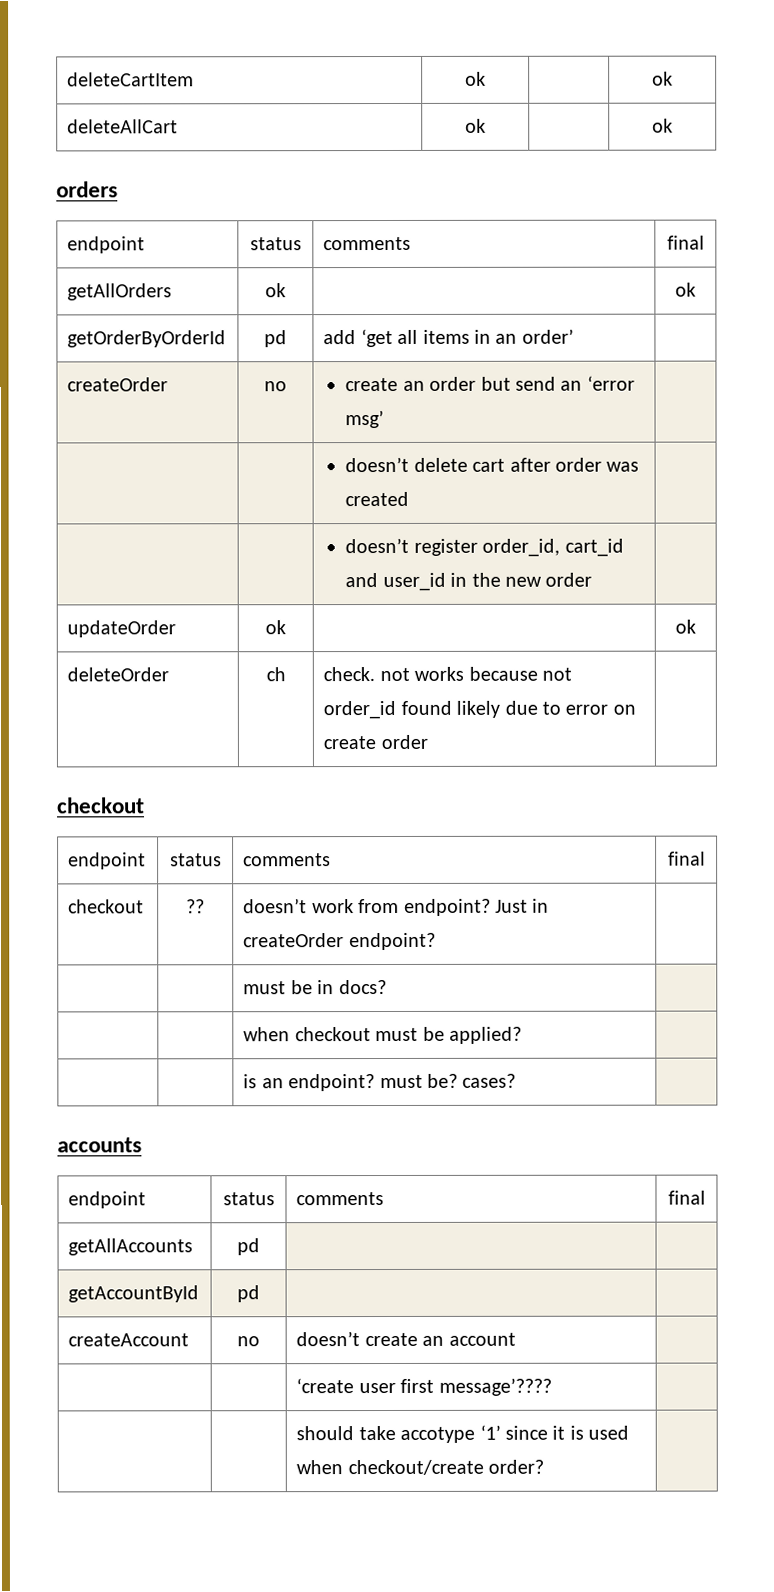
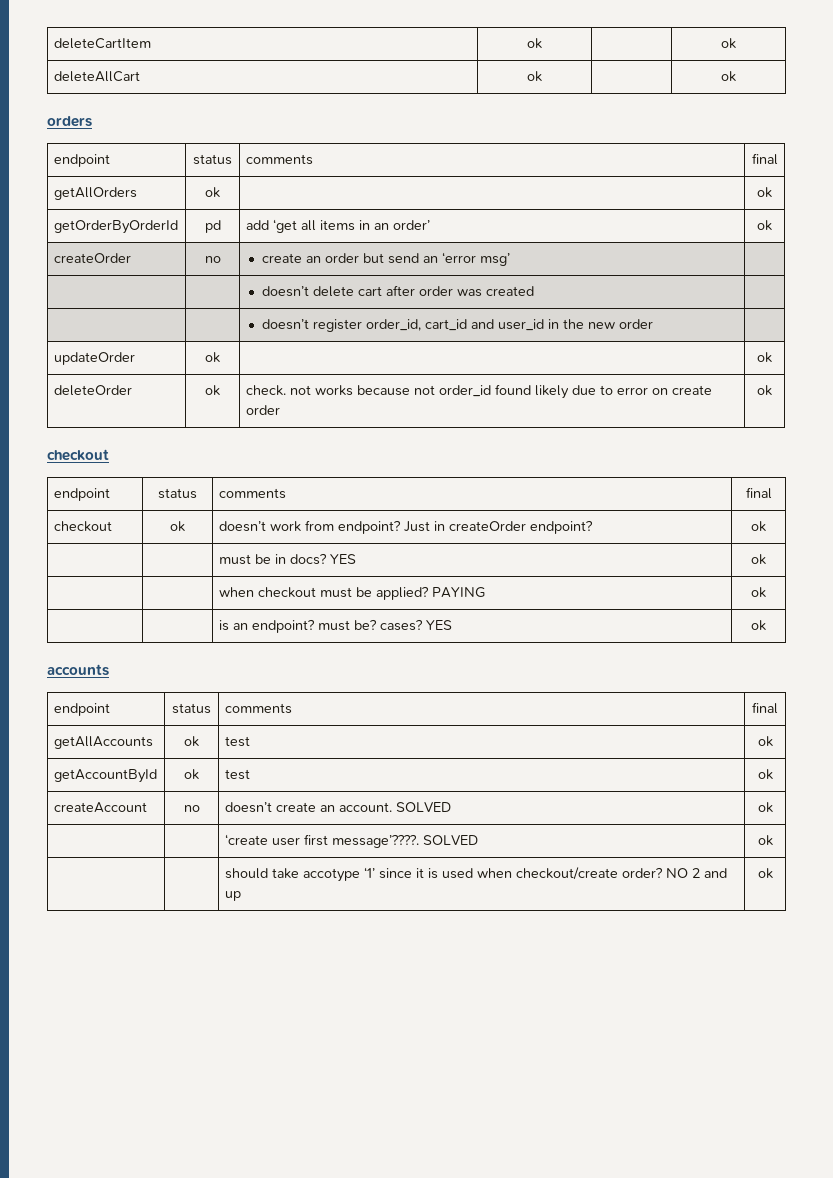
(574, 336) none -> [757,220,772,231] ok
[265,667,286,682] ch -> [205,385,220,396] ok
(428, 742) none -> [757,385,772,396] ok
[186,899,205,914] ?? -> [170,521,185,532] ok
(436, 941) none -> [751,521,766,532] ok
(387, 987) | -> [329,554,356,564] [751,554,766,565] YES | ok
(523, 1035) | -> [431,587,486,598] [751,587,766,598] PAYING | ok
(517, 1080) | -> [425,620,452,630] [751,620,766,631] YES | ok
[237,1238,260,1256] [68,1285,200,1303] [237,1285,260,1303] pd | | // getAccountById | pd | | -> [184,736,199,747] [224,736,250,747] [757,736,773,747] [53,769,157,783] [184,769,199,780] [224,769,250,780] [757,769,773,780] ok | test | ok // getAccountById | ok | test | ok
[448,1332,516,1346] account | -> [338,802,451,812] [757,802,773,813] account. SOLVED | ok
[438,1377,552,1396] message’???? | -> [331,834,478,848] [757,835,773,846] message’????. SOLVED | ok
(545, 1466) | -> [665,868,727,878] [224,891,241,901] [757,868,773,879] NO 2 and up | ok

